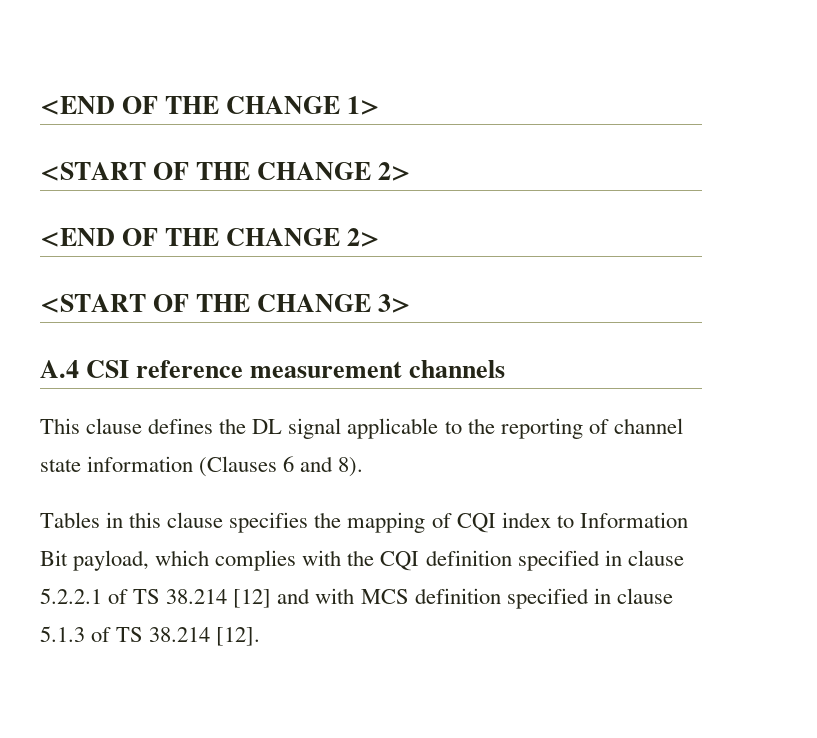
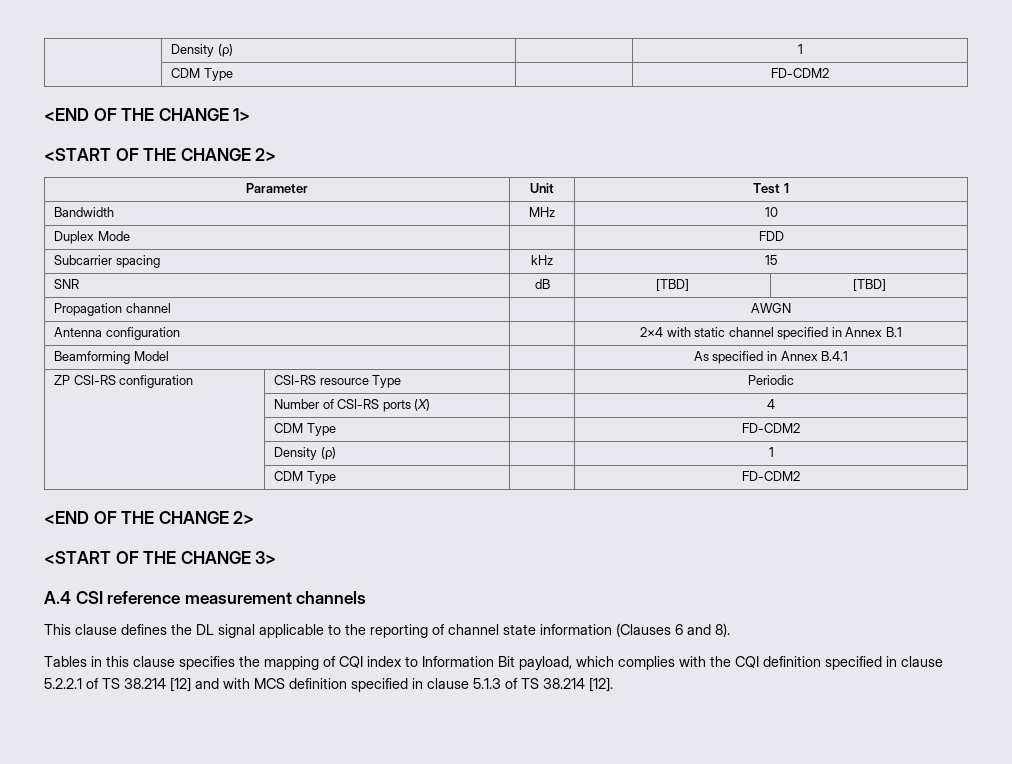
(40, 105) none -> [171,44,233,57] [797,44,803,54] [171,68,233,81] [771,68,829,78] | Density (ρ) | | 1 // | CDM Type | | FD-CDM2 //
(412, 171) none -> [246,183,308,193] [530,183,554,193] [753,183,789,194] [54,207,115,217] [529,207,555,217] [764,207,778,217] [54,231,130,244] [758,231,784,241] [54,255,160,268] [531,255,553,265] [764,255,778,265] [54,279,80,289] [534,279,550,289] [656,279,689,291] [852,279,886,291] [54,303,171,316] [751,303,791,313] [54,327,180,340] [640,327,902,340] [54,351,169,364] [693,351,849,364] [54,375,194,388] [274,375,402,388] [748,375,794,385] [274,399,431,412] [767,399,775,409] [274,423,336,436] [742,423,800,433] [274,447,336,460] [768,447,774,457] [274,471,336,484] [742,471,800,481] // Parameter | Unit | Test 1 // Bandwidth | MHz | 10 // Duplex Mode | | FDD // Subcarrier spacing | kHz | 15 // SNR | dB | [TBD] | [TBD] // Propagation channel | | AWGN // Antenna configuration | | 2×4 with static channel specified in Annex B.1 // Beamforming Model | | As specified in Annex B.4.1 // ZP CSI-RS configuration | CSI-RS resource Type | | Periodic // | Number of CSI-RS ports (X) | | 4 // | CDM Type | | FD-CDM2 // | Density (ρ) | | 1 // | CDM Type | | FD-CDM2

